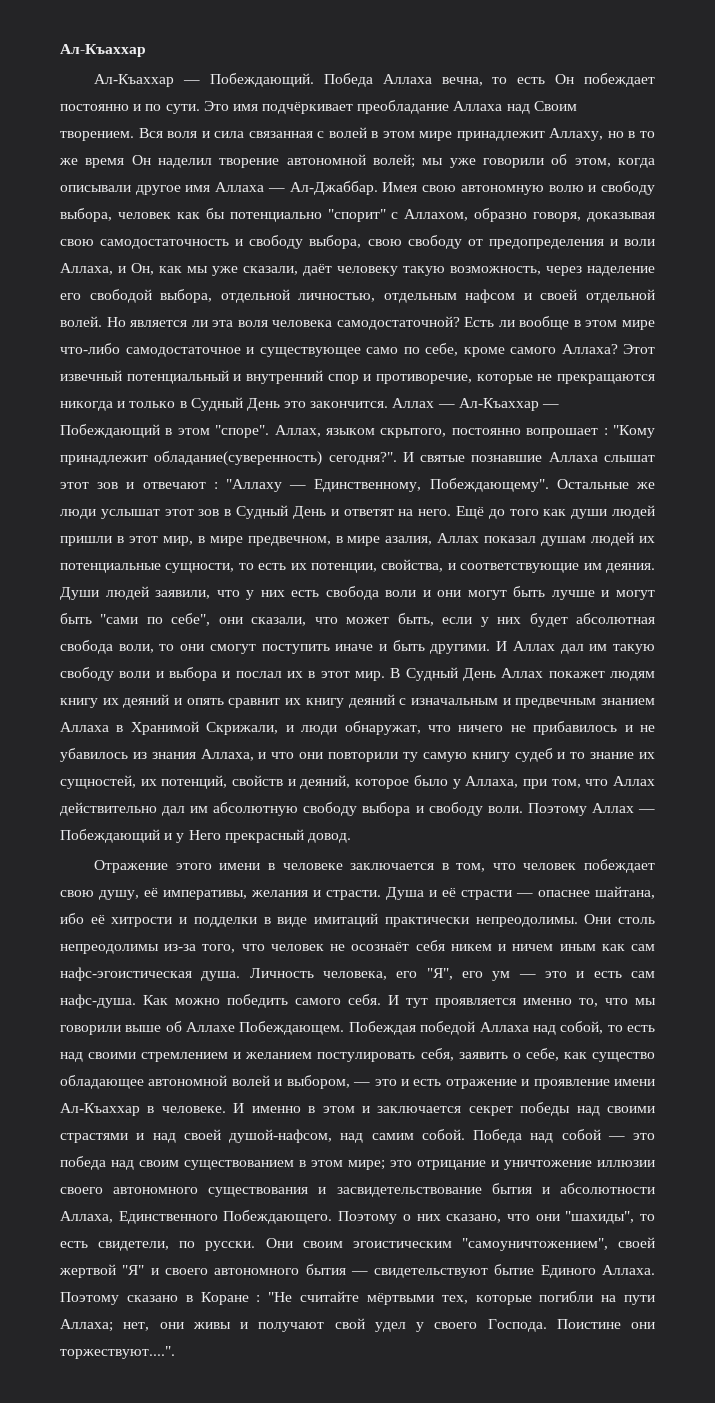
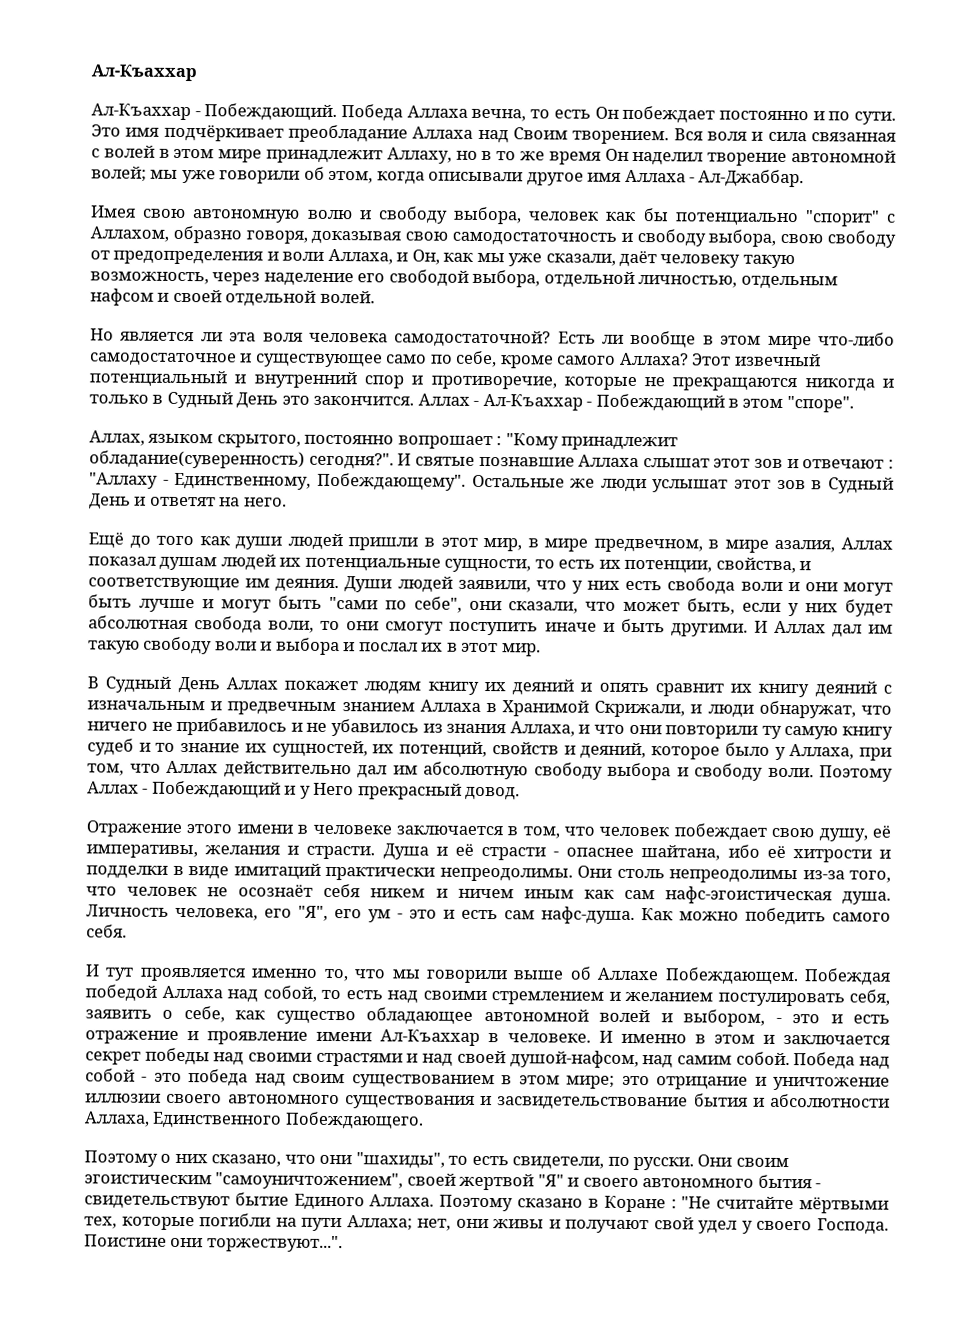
[183,80,201,84] — -> [194,111,201,117] -
[267,188,285,192] — -> [689,177,696,183] -
(378, 188) none -> (805, 178) //
(102, 321) none -> (375, 297) //
[437,398,560,411] — Ал-Къаххар — -> [473,393,593,411] - Ал-Къаххар -
(270, 431) none -> (854, 404) //
[289,485,307,489] — -> [162,479,169,485] -
(452, 512) none -> (287, 502) //
(386, 676) none -> (541, 650) //
[638,809,656,813] — -> [142,788,149,794] -
[516,893,533,897] — -> [553,851,560,857] -
[518,974,536,978] — -> [397,913,403,919] -
(381, 999) none -> (127, 931) //
[353,1082,371,1086] — -> [775,1017,782,1023] -
[607,1136,625,1140] — -> [141,1076,148,1082] -
(333, 1217) none -> (424, 1120) //
[350,1271,368,1275] — -> [815,1183,822,1189] -
[60,1346,175,1359] торжествуют....". -> [206,1235,343,1253] торжествуют...".

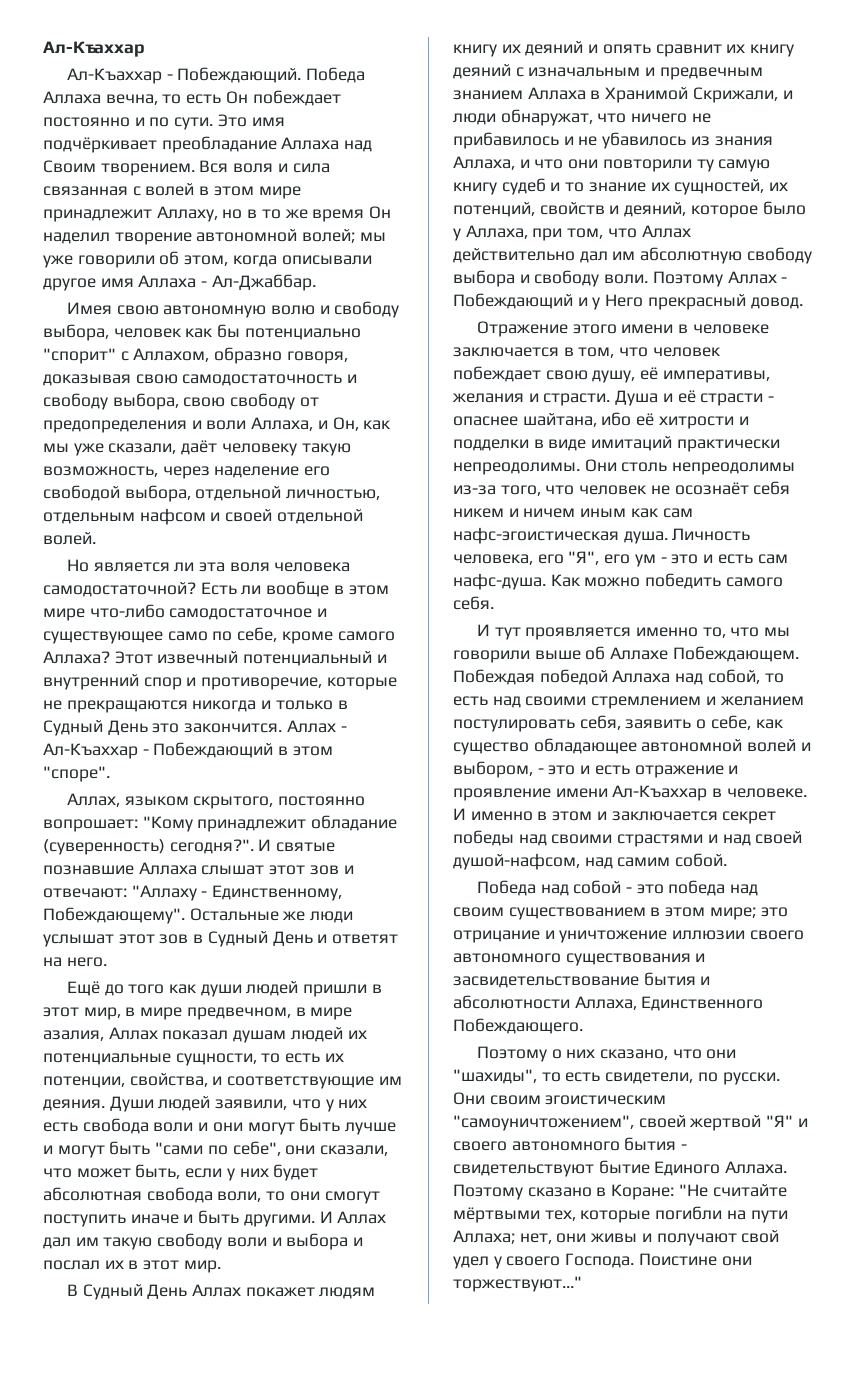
[397,433,679,451] [89,450,305,469] вопрошает : "Кому принадлежит обладание(суверенность) -> [43,815,398,832] [43,839,165,855] вопрошает: "Кому принадлежит обладание (суверенность)
[802,459,894,469] отвечают : -> [43,888,127,898] отвечают:
(790, 1058) none -> (728, 860) //
[603,1195,677,1213] Коране : -> [611,1184,675,1200] Коране:
[206,1235,343,1253] торжествуют...". -> [453,1276,582,1292] торжествуют..."

